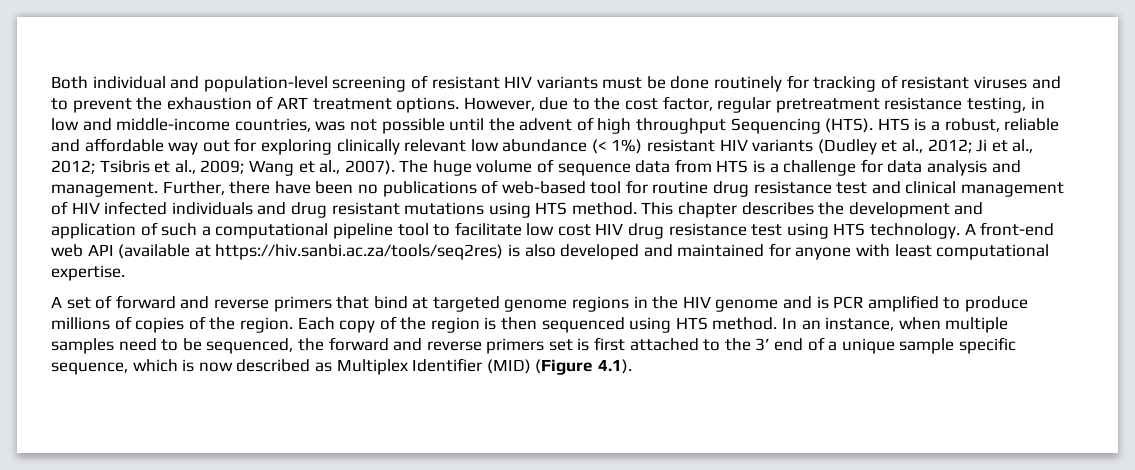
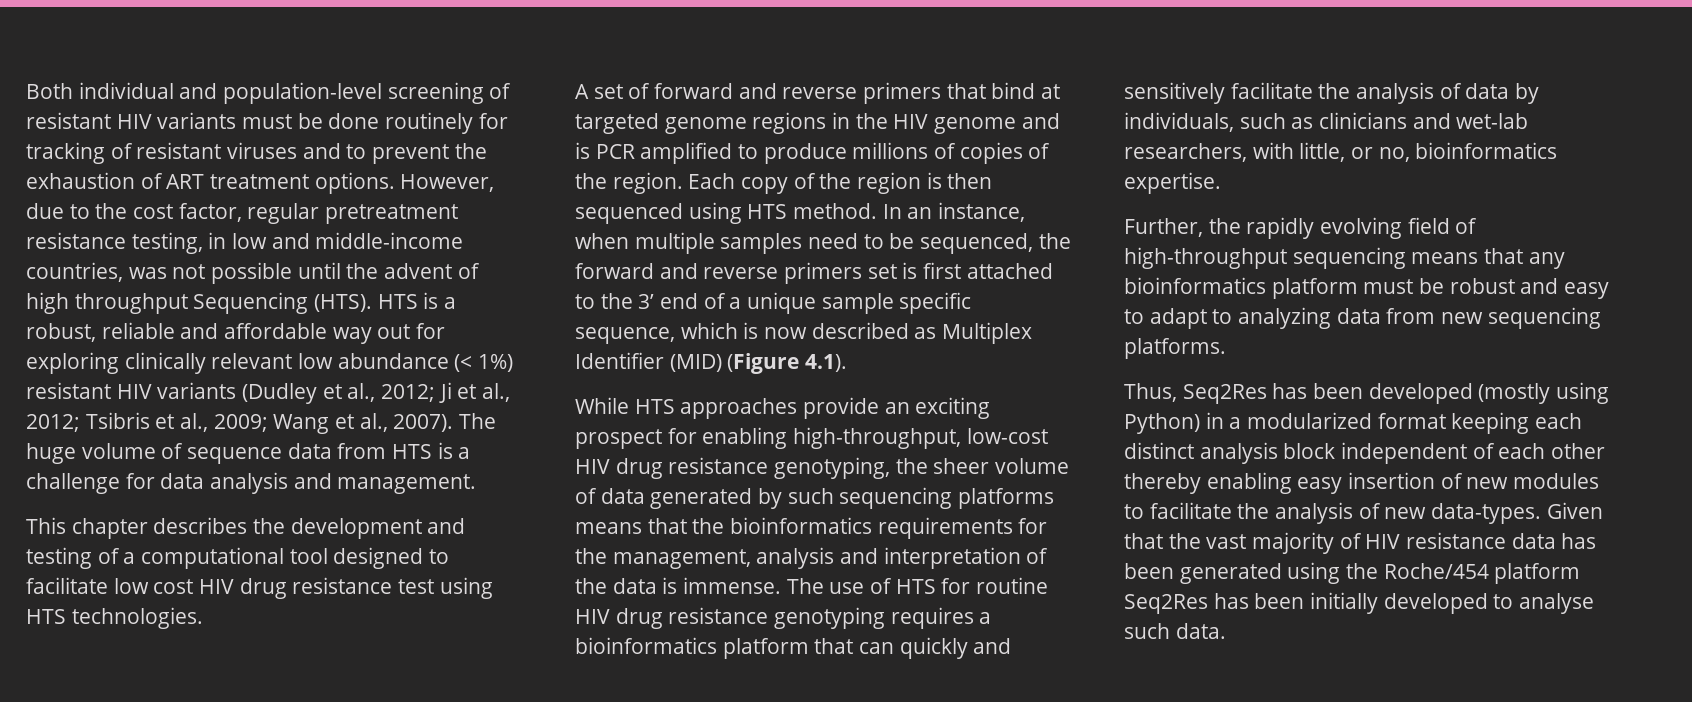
[162,180,1065,197] [51,201,637,218] Further, there have been no publications of web-based tool for routine drug resistance test and clinical management of HIV infected individuals and drug resistant mutations using HTS method. -> (477, 484) //
[51,222,429,239] application of such a computational pipeline tool -> [26,547,424,569] testing of a computational tool designed
[870,222,1055,239] [51,243,1050,260] [51,265,125,281] technology. A front-end web API (available at https://hiv.sanbi.ac.za/tools/seq2res) is also developed and maintained for anyone with least computational expertise. -> [71,607,203,629] technologies.
(632, 366) none -> [575,397,991,419] [575,427,1048,449] [575,457,1070,479] [575,487,1055,509] [575,517,1048,539] [575,547,1049,569] [575,577,1049,594] [575,607,992,629] [575,637,1012,659] [1124,82,1540,104] [1124,112,1529,132] [1124,142,1558,162] [1124,172,1221,194] [1124,217,1478,239] [1124,247,1565,269] [1124,277,1610,299] [1124,307,1601,329] [1124,338,1226,359] [1124,382,1610,404] [1124,412,1583,434] [1124,442,1606,464] [1124,472,1600,494] [1124,502,1603,524] [1124,532,1597,554] [1124,562,1581,584] [1124,592,1595,614] [1124,623,1226,639] // While HTS approaches provide an exciting prospect for enabling high-throughput, low-cost HIV drug resistance genotyping, the sheer volume of data generated by such sequencing platforms means that the bioinformatics requirements for the management, analysis and interpretation of the data is immense. The use of HTS for routine HIV drug resistance genotyping requires a bioinformatics platform that can quickly and sensitively facilitate the analysis of data by individuals, such as clinicians and wet-lab researchers, with little, or no, bioinformatics expertise. // Further, the rapidly evolving field of high-throughput sequencing means that any bioinformatics platform must be robust and easy to adapt to analyzing data from new sequencing platforms. // Thus, Seq2Res has been developed (mostly using Python) in a modularized format keeping each distinct analysis block independent of each other thereby enabling easy insertion of new modules to facilitate the analysis of new data-types. Given that the vast majority of HIV resistance data has been generated using the Roche/454 platform Seq2Res has been initially developed to analyse such data.

